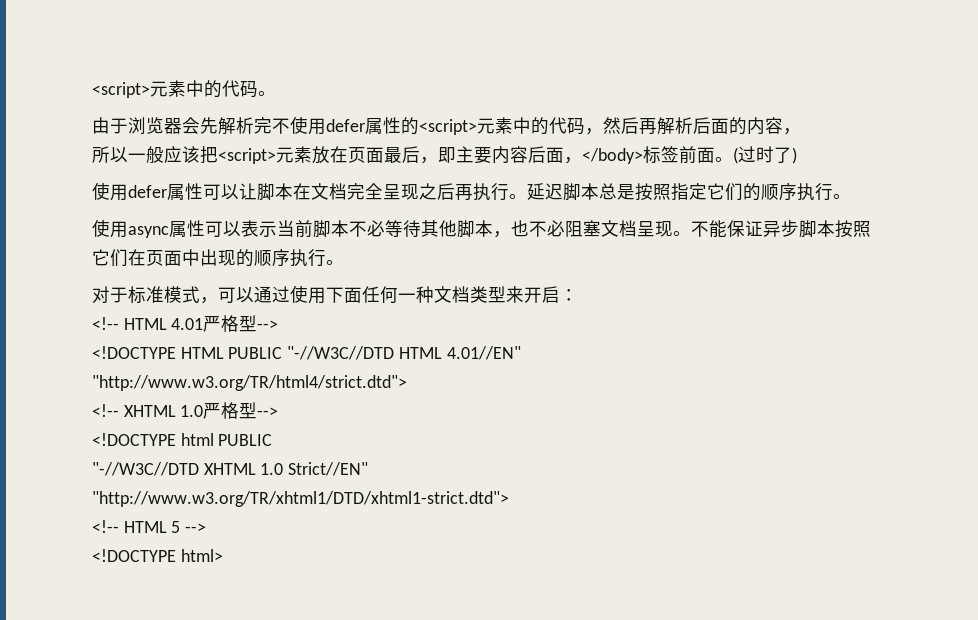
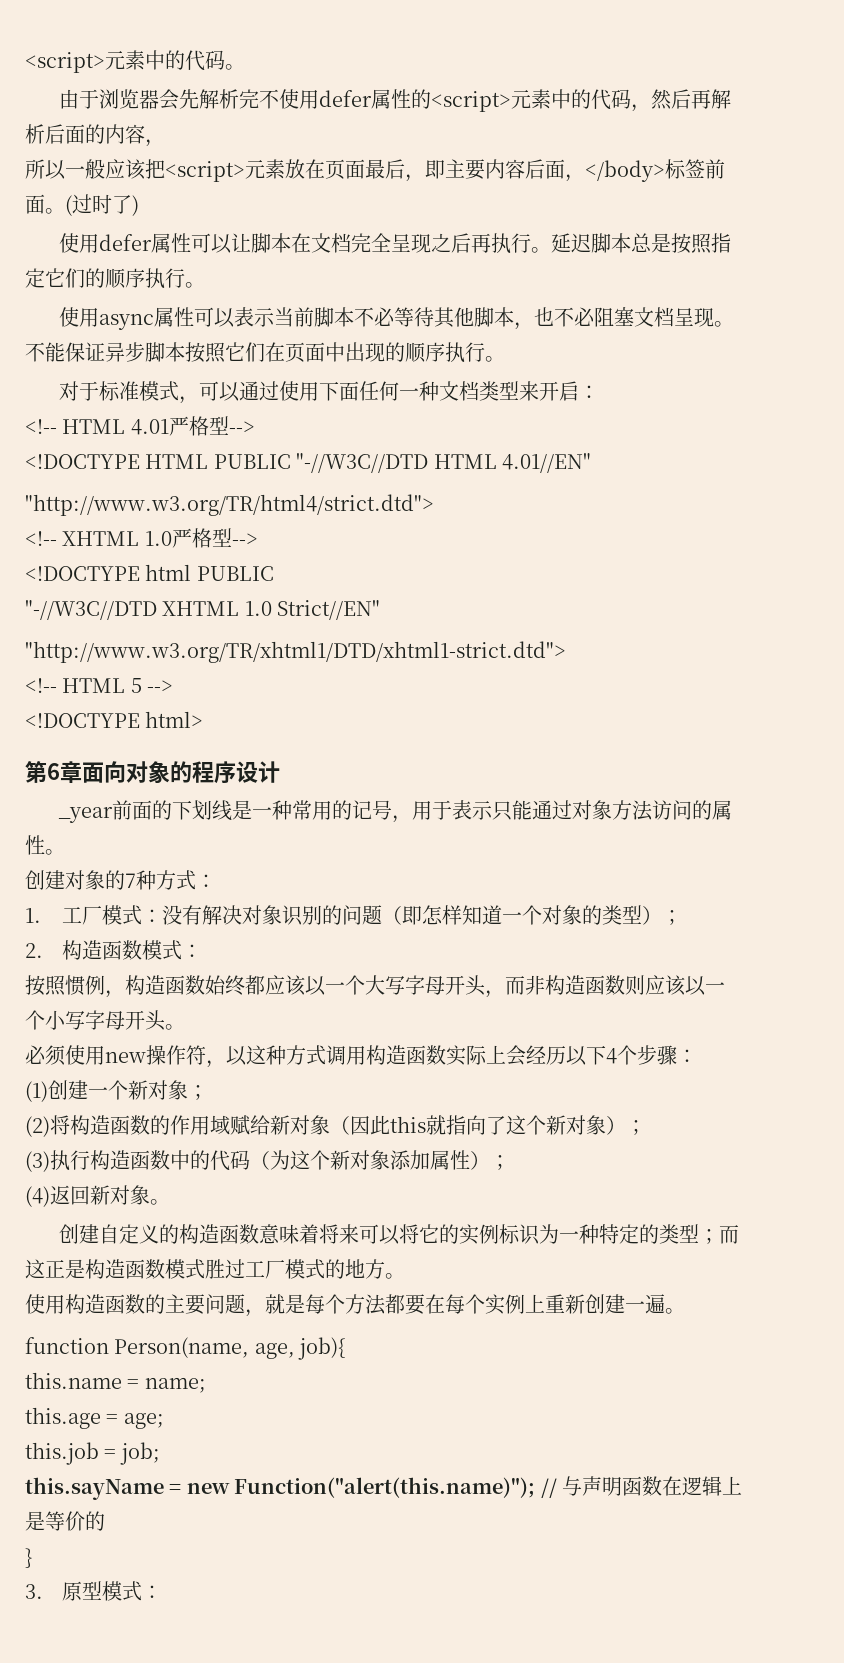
(223, 555) none -> [25,761,280,784] [57,800,732,823] [25,835,65,855] [25,870,216,890] [25,905,682,926] [25,940,202,960] [25,975,725,998] [25,1010,185,1031] [25,1045,697,1068] [25,1080,208,1102] [25,1115,646,1137] [25,1150,510,1172] [25,1185,170,1207] [58,1224,739,1245] [25,1259,405,1279] [25,1294,685,1317] [25,1337,346,1360] [25,1372,206,1393] [25,1407,164,1429] [25,1442,160,1465] [25,1476,742,1500] [25,1511,105,1531] [25,1548,32,1568] [25,1581,162,1601] // 第6章面向对象的程序设计 // _year前面的下划线是一种常用的记号，用于表示只能通过对象方法访问的属性。 // 创建对象的7种方式： // 1.工厂模式：没有解决对象识别的问题（即怎样知道一个对象的类型）； // 2.构造函数模式： // 按照惯例，构造函数始终都应该以一个大写字母开头，而非构造函数则应该以一个小写字母开头。 // 必须使用new操作符，以这种方式调用构造函数实际上会经历以下4个步骤： // (1)创建一个新对象； // (2)将构造函数的作用域赋给新对象（因此this就指向了这个新对象）； // (3)执行构造函数中的代码（为这个新对象添加属性）； // (4)返回新对象。 // 创建自定义的构造函数意味着将来可以将它的实例标识为一种特定的类型；而这正是构造函数模式胜过工厂模式的地方。 // 使用构造函数的主要问题，就是每个方法都要在每个实例上重新创建一遍。 // function Person(name, age, job){ // this.name = name; // this.age = age; // this.job = job; // this.sayName = new Function("alert(this.name)"); // 与声明函数在逻辑上是等价的 // } // 3.原型模式：

